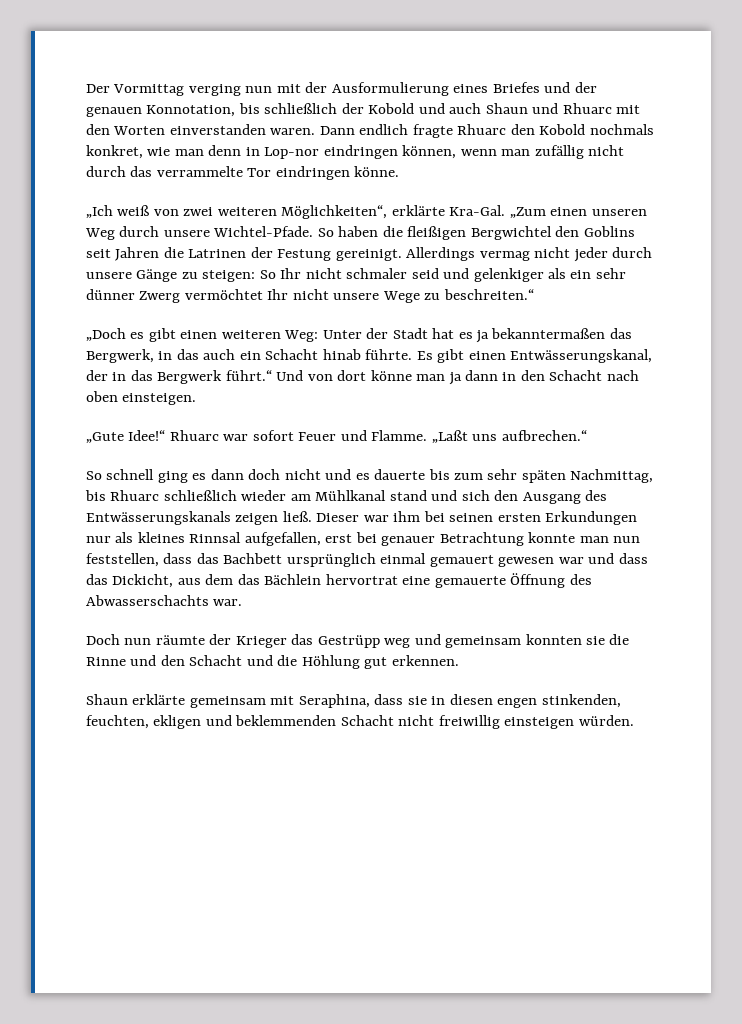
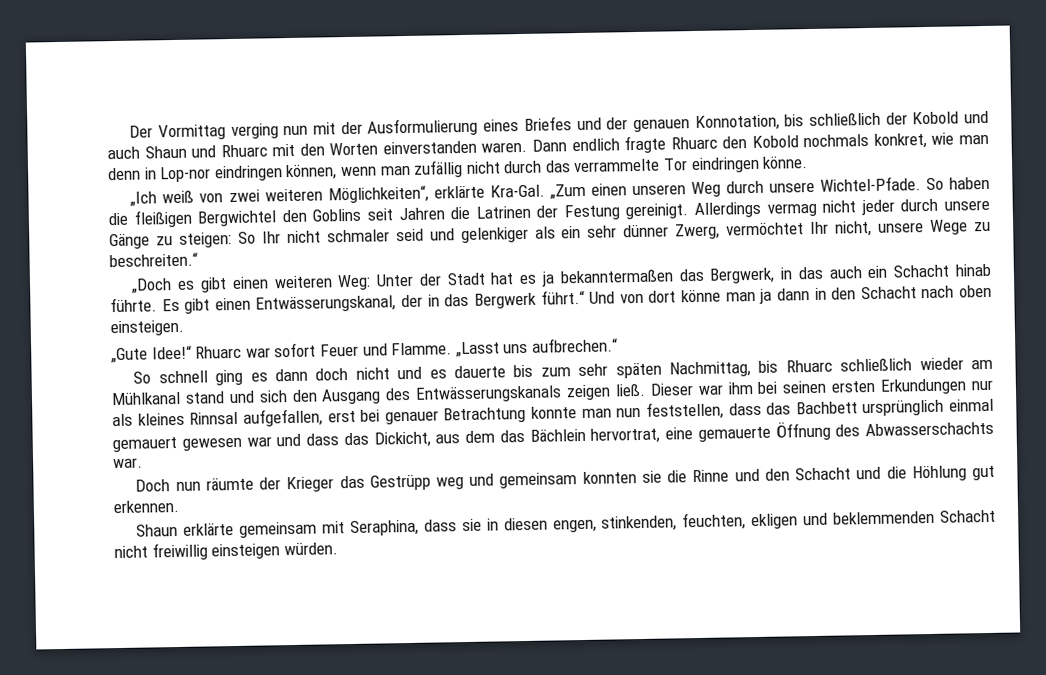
[139,291,181,303] Zwerg -> [675,223,721,240] Zwerg,
[292,289,329,300] nicht -> [835,220,873,237] nicht,
[431,430,468,443] „Laßt -> [455,341,500,358] „Lasst
[325,574,398,585] hervortrat -> [590,427,661,444] hervortrat,
[497,698,538,708] engen -> [552,519,597,533] engen,

